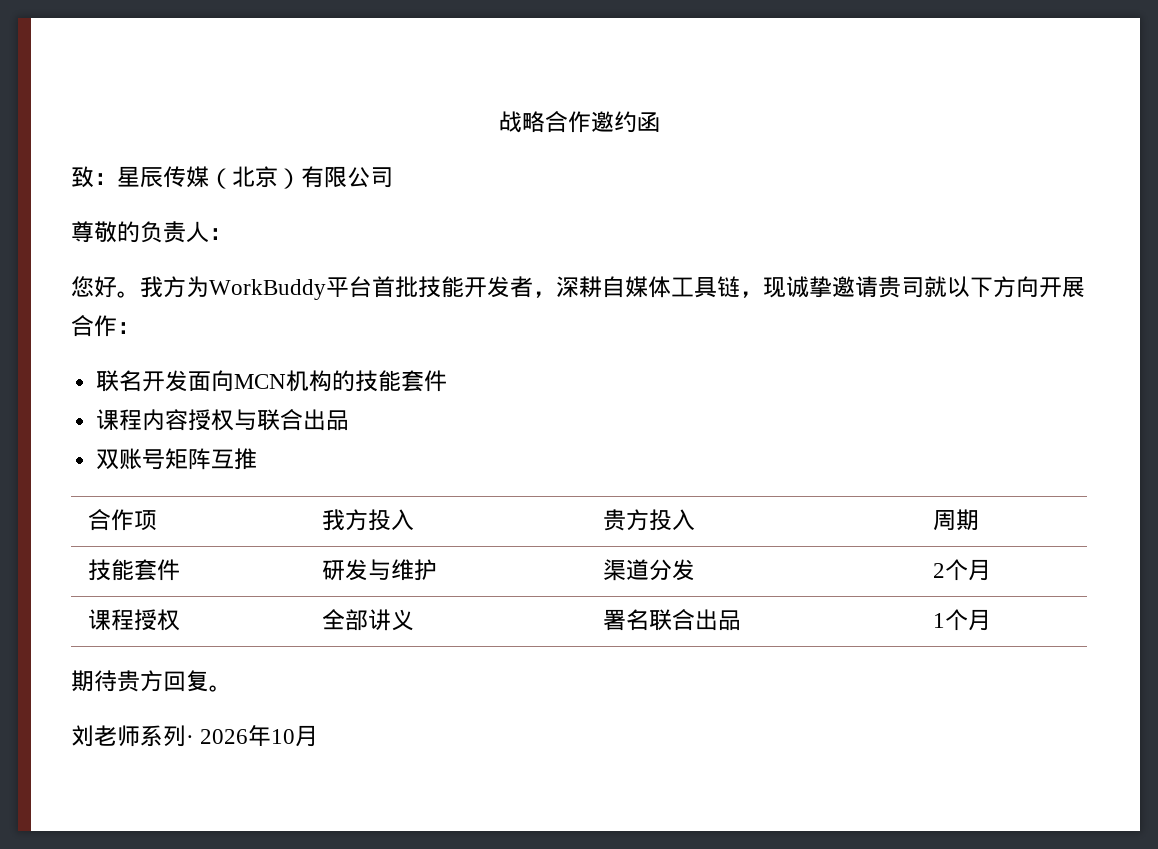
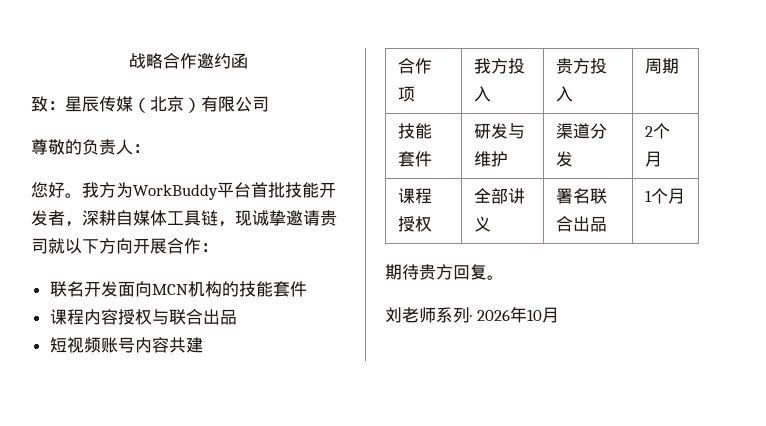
[96,448,258,470] 双账号矩阵互推 -> [49,337,203,353] 短视频账号内容共建

